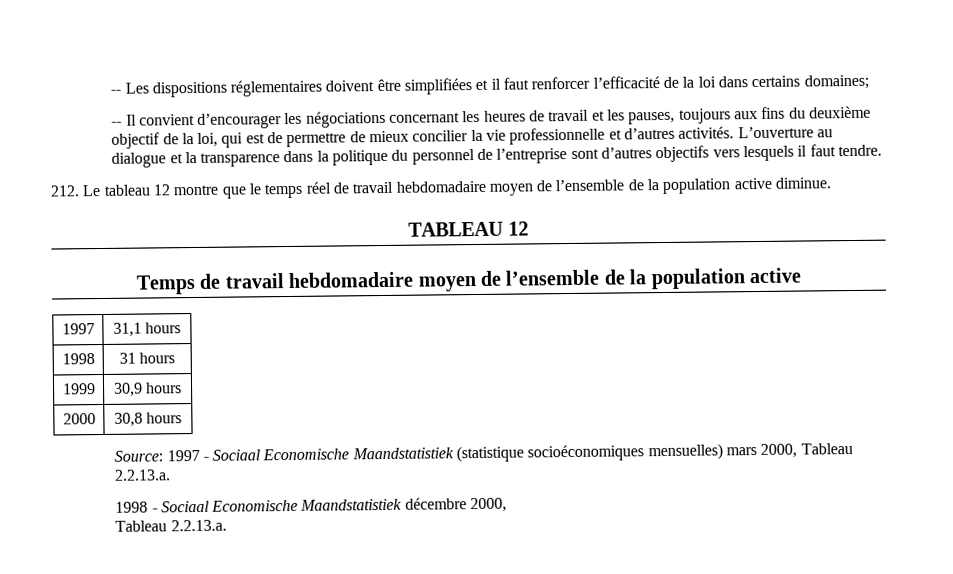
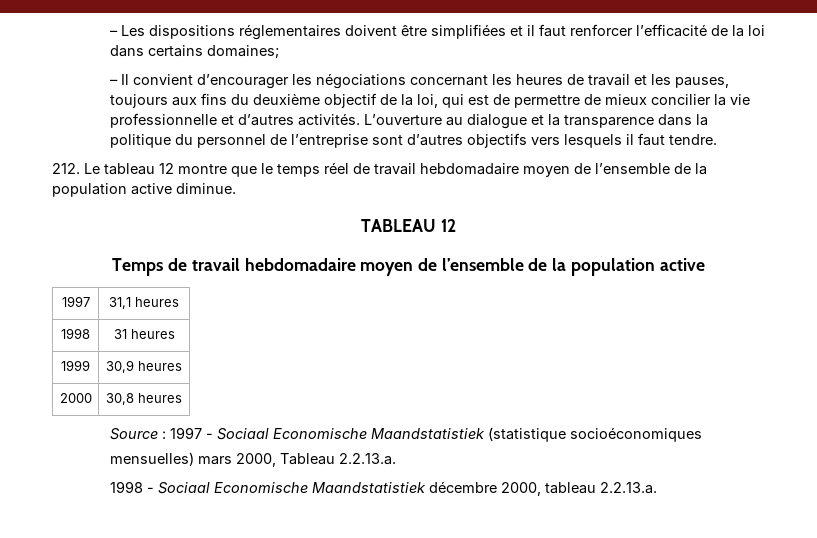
[110,89,122,94] -- -> [109,30,118,36] –
[111,121,123,126] -- -> [109,79,118,85] –
[145,322,182,334] hours -> [135,297,179,307] heures
[139,352,176,364] hours -> [130,329,175,339] heures
[145,382,183,394] hours -> [138,361,182,371] heures
[146,412,183,424] [114,450,164,462] hours // Source: -> [138,393,182,403] [109,428,166,440] heures // Source :
(645, 453) none -> (702, 434) //
[115,520,168,532] // Tableau -> [544,482,596,494] tableau

